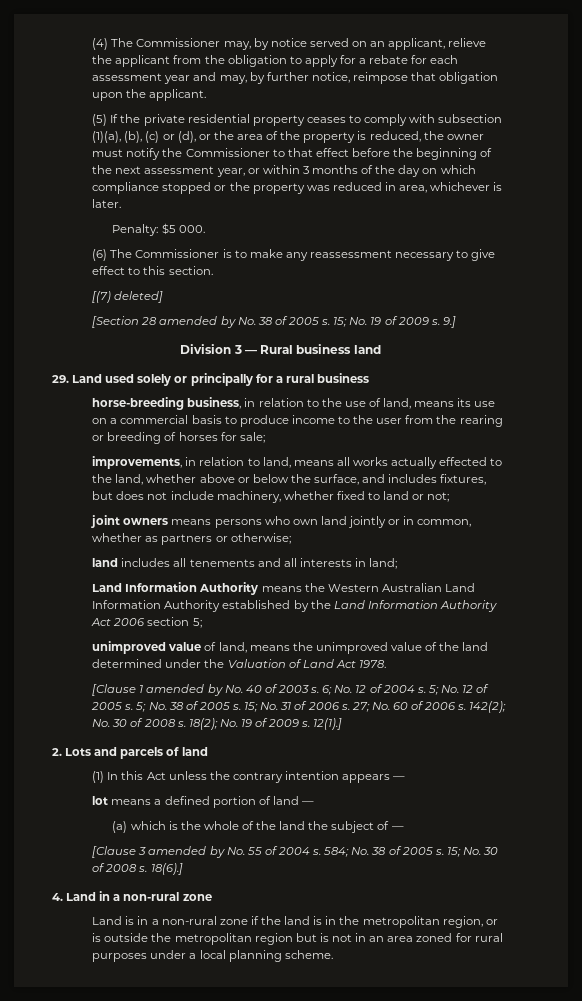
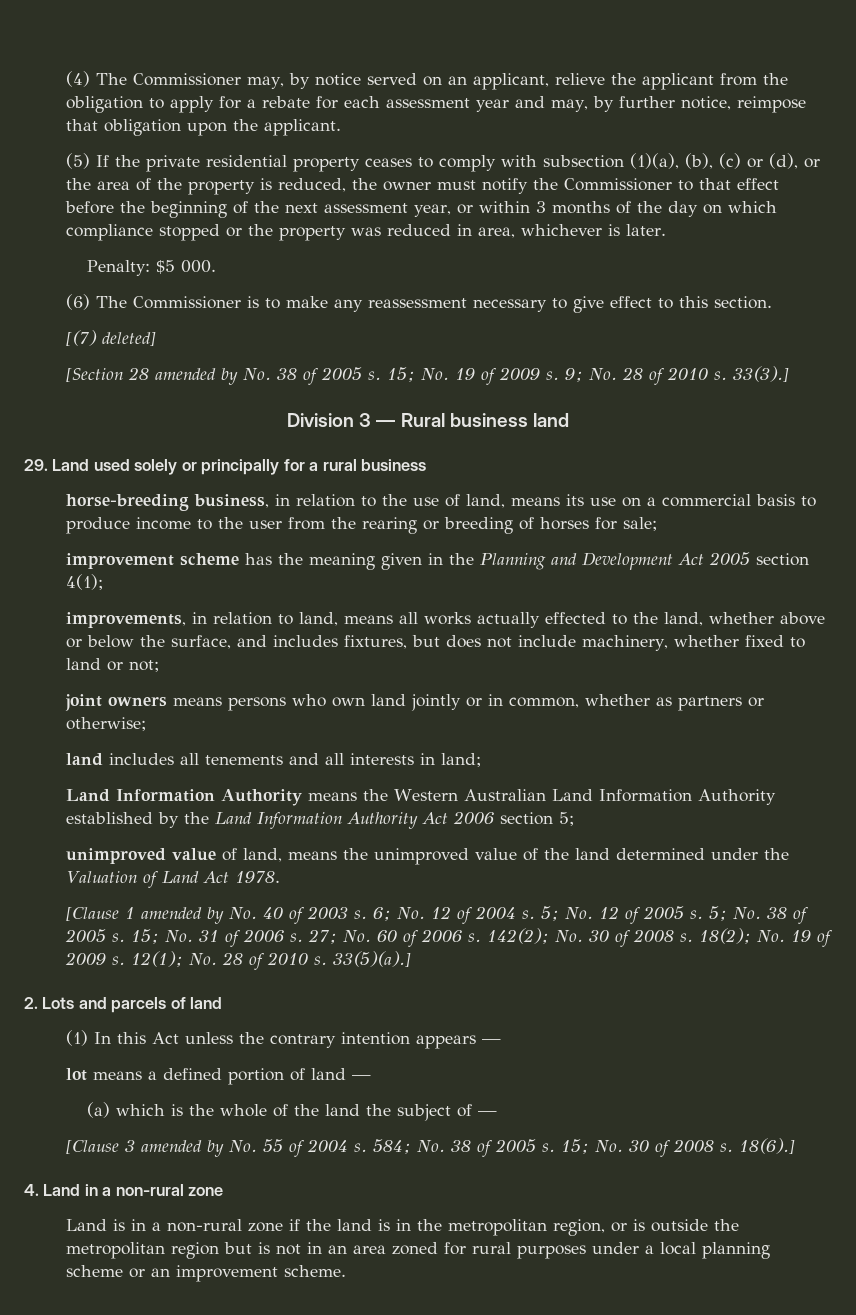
[442,316,456,328] 9.] -> [565,366,790,385] 9; No. 28 of 2010 s. 33(3).]
(265, 437) none -> [66,552,810,570] [66,574,104,590] // improvement scheme has the meaning given in the Planning and Development Act 2005 section 4(1);
[313,718,343,730] 12(1).] -> [131,951,412,970] 12(1); No. 28 of 2010 s. 33(5)(a).]
(282, 956) none -> [66,1265,279,1282] scheme or an improvement

